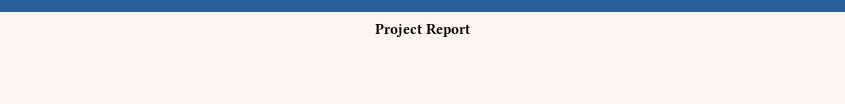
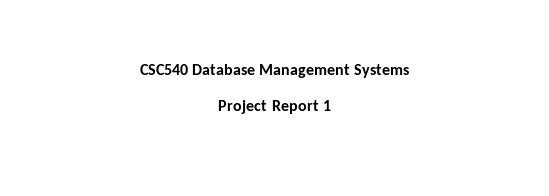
(375, 30) none -> [139,64,410,78] CSC540 Database Management Systems //
(470, 30) none -> [322,100,331,111] 1

